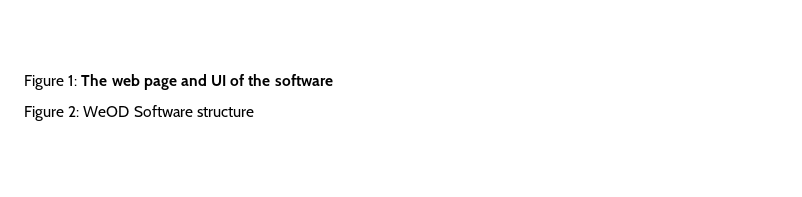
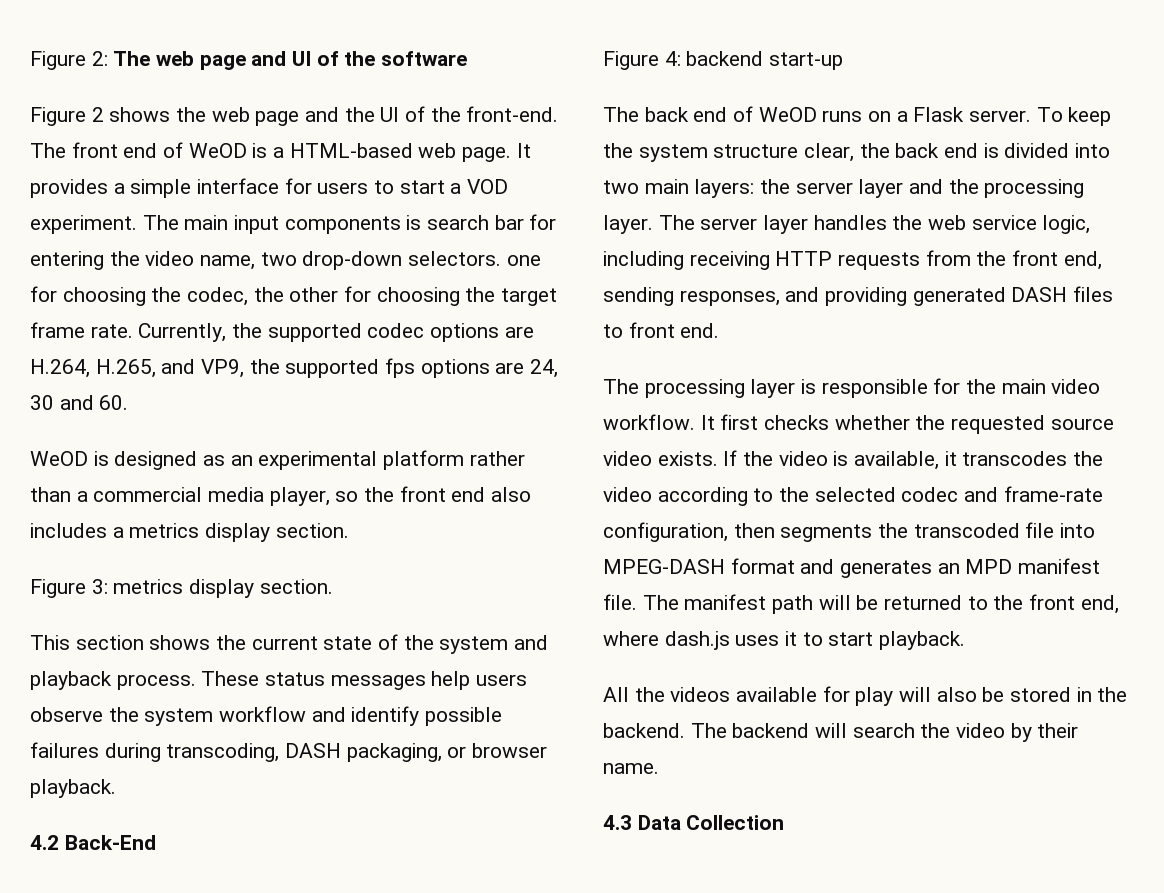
[24,75,78,90] Figure 1: -> [30,51,108,70] Figure 2:
[68,105,254,117] 2: WeOD Software structure -> [91,106,559,126] [30,142,531,162] [30,178,509,198] [30,214,557,234] [30,251,541,270] [30,286,558,306] [30,322,534,342] [30,358,559,378] [30,395,129,410] [30,450,525,470] [30,486,532,506] [30,523,349,542] [30,579,333,598] [30,634,549,654] [30,671,528,690] [30,706,503,726] [30,742,548,762] [30,779,116,798] [30,835,156,850] [603,51,844,70] [603,106,1112,126] [603,143,1111,162] [603,179,1085,198] [603,215,1091,234] [603,250,1102,270] [603,286,1114,306] [603,322,720,338] [603,378,1101,398] [603,414,1114,434] [603,450,1104,470] [603,486,1103,506] [603,522,1096,542] [603,558,1101,578] [603,594,1119,614] [603,631,966,650] [603,686,1128,706] [603,723,1079,742] [603,763,659,774] [603,815,785,830] 2 shows the web page and the UI of the front-end. The front end of WeOD is a HTML-based web page. It provides a simple interface for users to start a VOD experiment. The main input components is search bar for entering the video name, two drop-down selectors. one for choosing the codec, the other for choosing the target frame rate. Currently, the supported codec options are H.264, H.265, and VP9, the supported fps options are 24, 30 and 60. // WeOD is designed as an experimental platform rather than a commercial media player, so the front end also includes a metrics display section. // Figure 3: metrics display section. // This section shows the current state of the system and playback process. These status messages help users observe the system workflow and identify possible failures during transcoding, DASH packaging, or browser playback. // 4.2 Back-End // Figure 4: backend start-up // The back end of WeOD runs on a Flask server. To keep the system structure clear, the back end is divided into two main layers: the server layer and the processing layer. The server layer handles the web service logic, including receiving HTTP requests from the front end, sending responses, and providing generated DASH files to front end. // The processing layer is responsible for the main video workflow. It first checks whether the requested source video exists. If the video is available, it transcodes the video according to the selected codec and frame-rate configuration, then segments the transcoded file into MPEG-DASH format and generates an MPD manifest file. The manifest path will be returned to the front end, where dash.js uses it to start playback. // All the videos available for play will also be stored in the backend. The backend will search the video by their name. // 4.3 Data Collection

